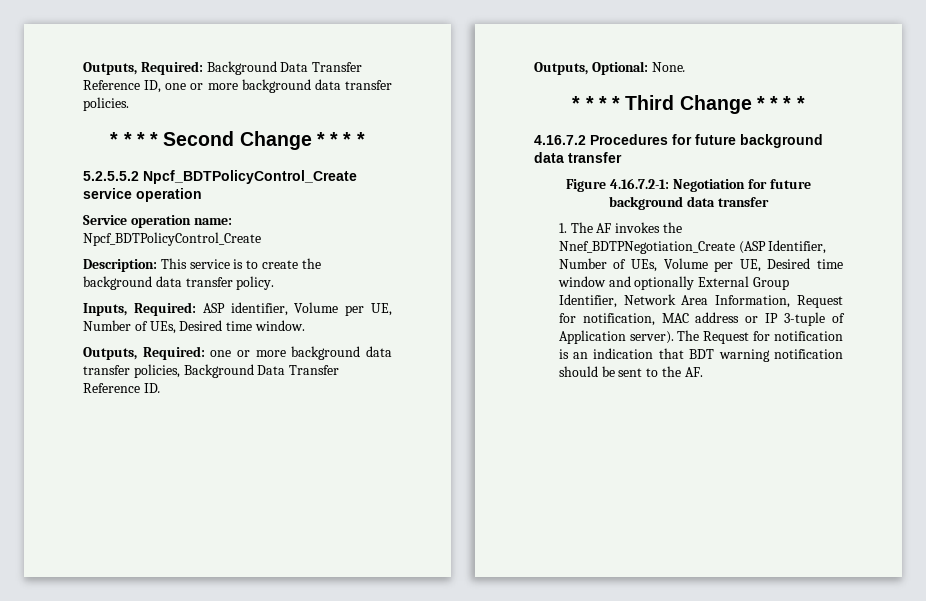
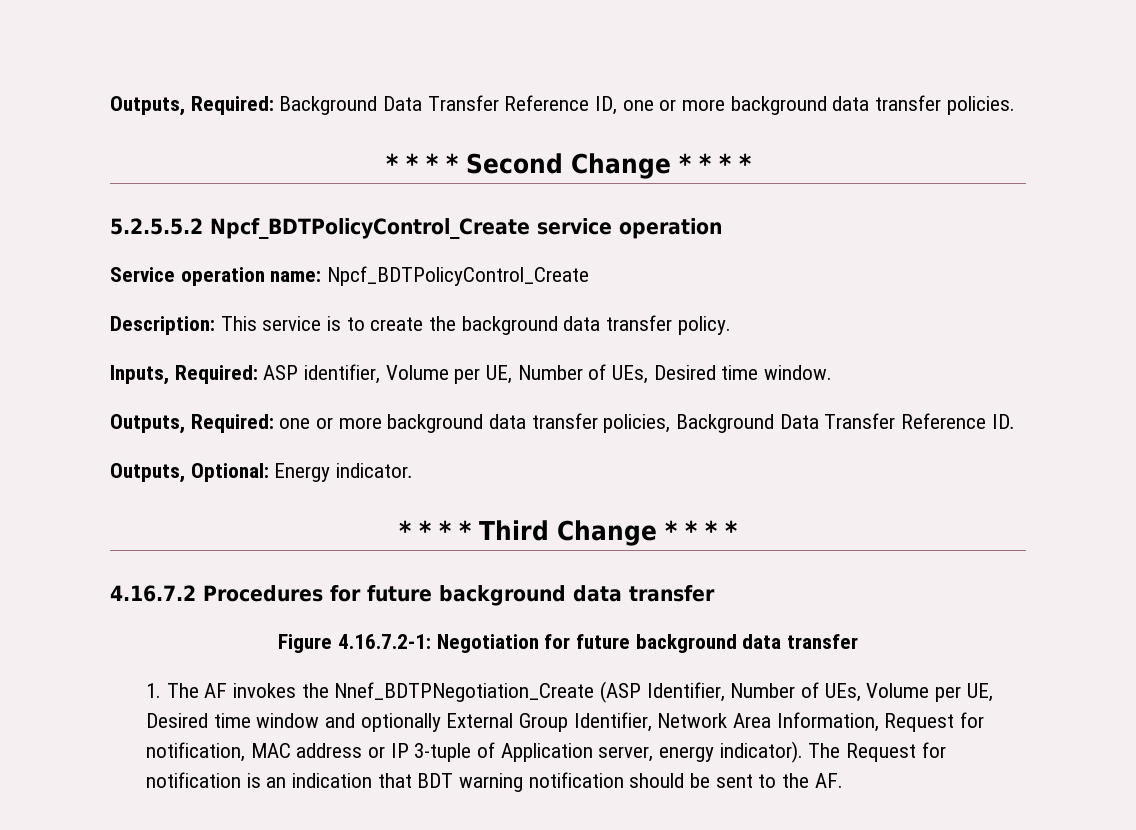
[651,62,686,72] None. -> [274,463,414,482] Energy indicator.
[629,331,674,344] server). -> [598,741,803,763] server, energy indicator).

